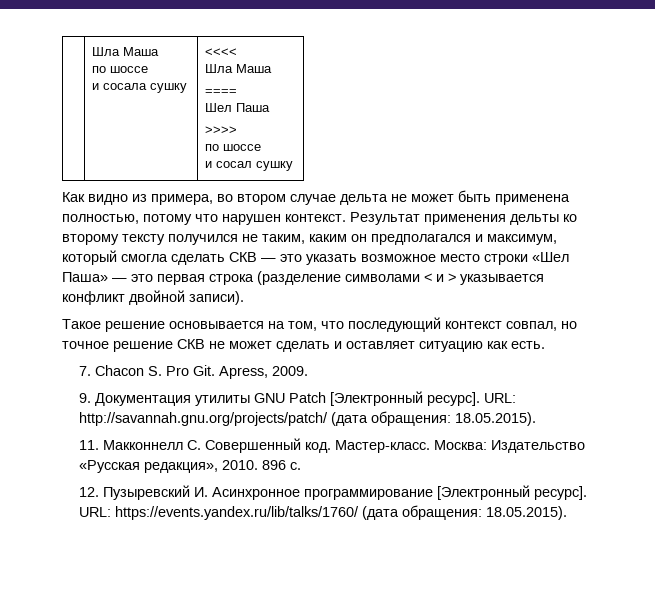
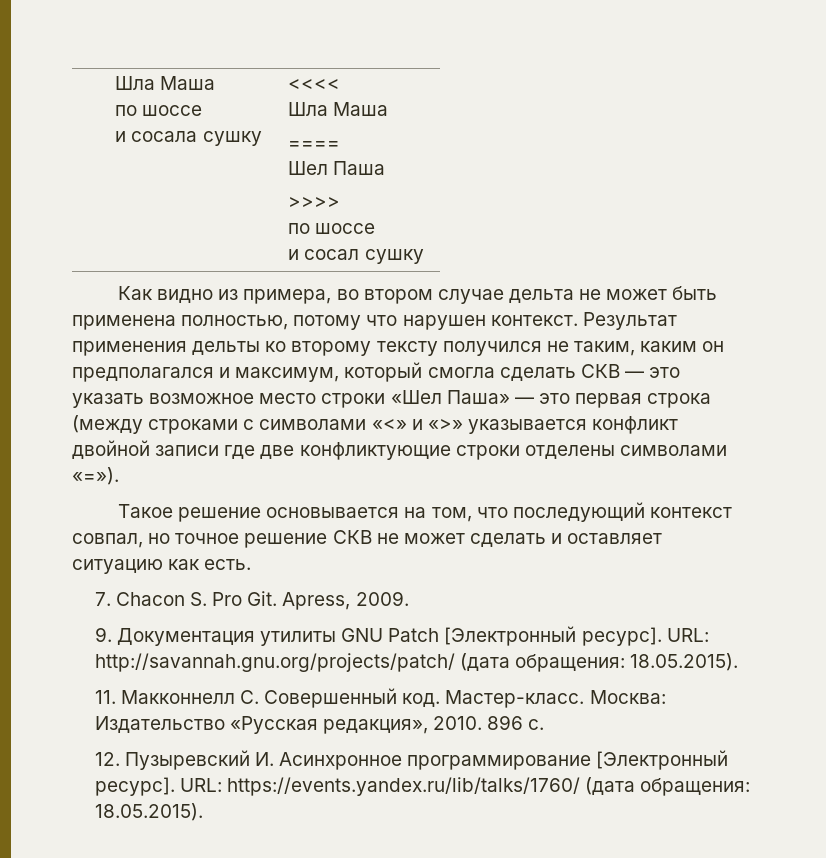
[257,271,544,285] [62,290,244,305] (разделение символами < и > указывается конфликт двойной записи). -> [72,415,679,434] [72,440,727,460] [72,467,119,485] (между строками с символами «<» и «>» указывается конфликт двойной записи где две конфликтующие строки отделены символами «=»).

